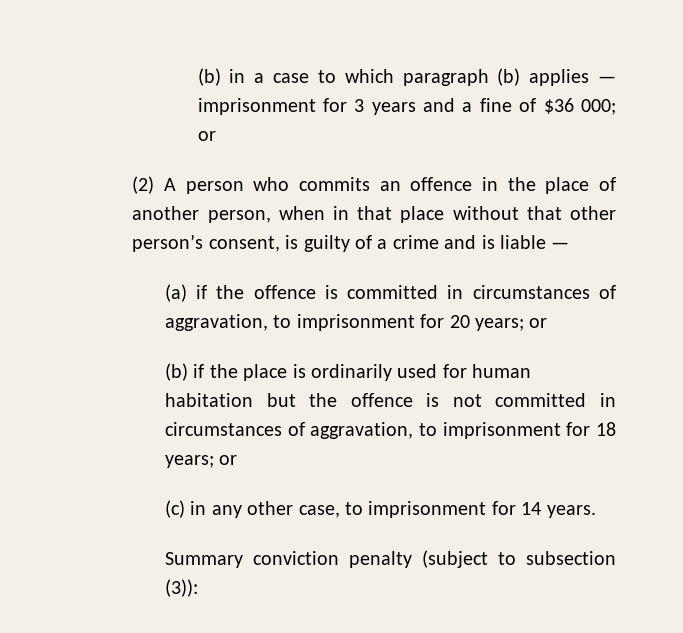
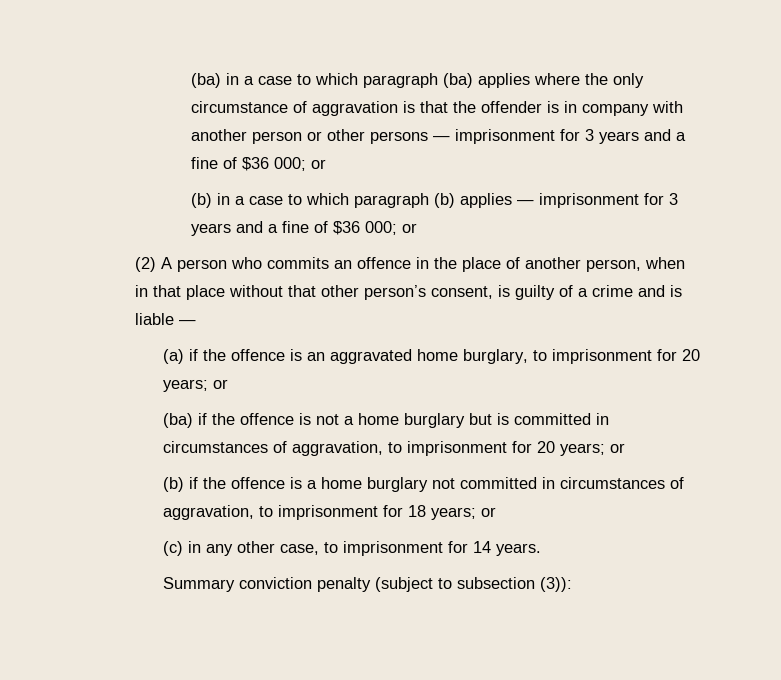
(197, 77) none -> [190,73,644,88] [190,101,683,116] [190,129,686,144] [190,157,326,171] (ba) in a case to which paragraph (ba) applies where the only circumstance of aggravation is that the offender is in company with another person or other persons — imprisonment for 3 years and a fine of $36 000; or //
(338, 292) none -> [307,349,701,364] [163,379,229,392] [163,413,510,428] an aggravated home burglary, to imprisonment for 20 years; or // (ba) if the offence is not a home burglary but is
[243,364,532,381] [164,393,440,407] place is ordinarily used for human habitation but the offence is -> [231,477,429,492] offence is a home burglary

